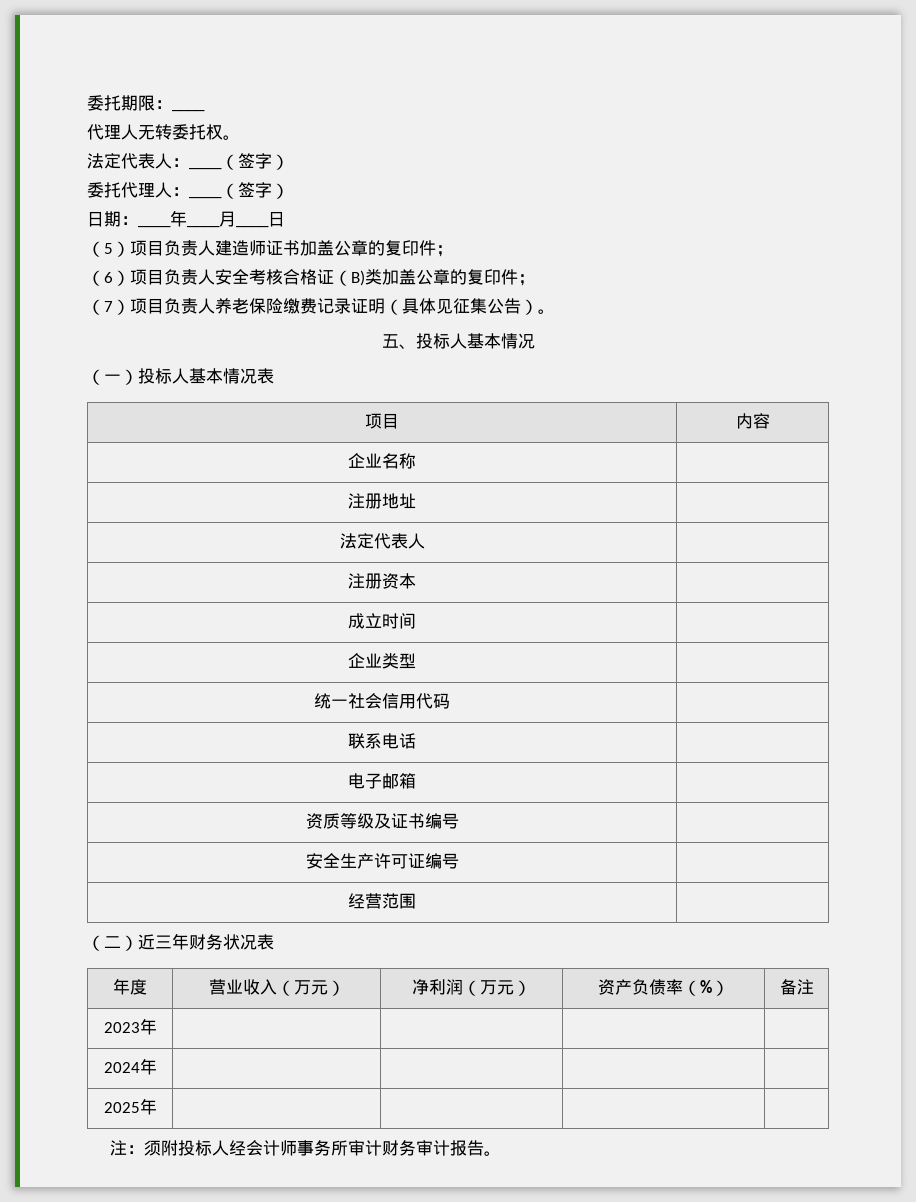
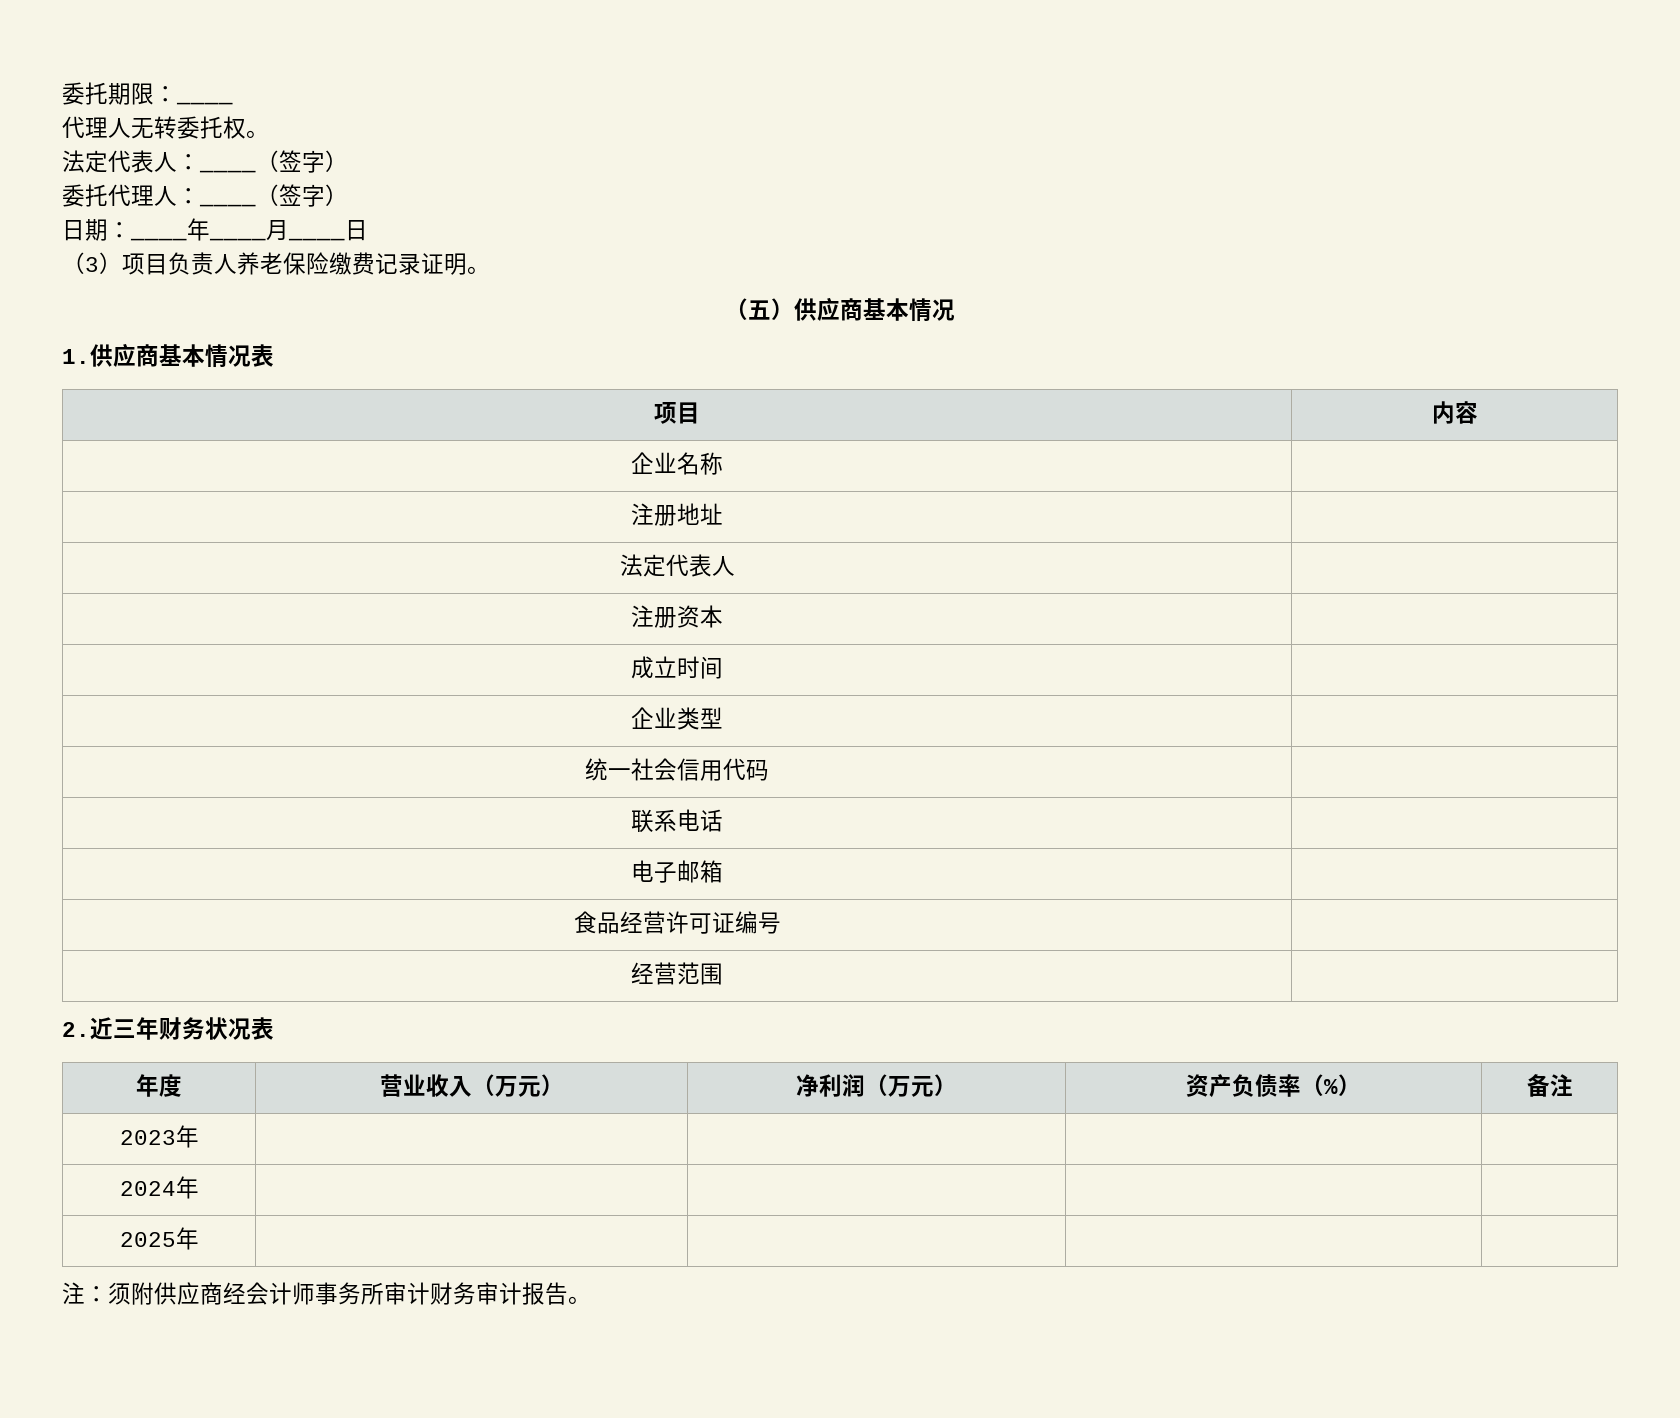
[104,240,453,257] [87,269,535,286] [87,299,113,315] 5）项目负责人建造师证书加盖公章的复印件； // （6）项目负责人安全考核合格证（B)类加盖公章的复印件； // （7 -> [85,257,99,272] 3
[385,298,555,315] [381,333,467,349] （具体见征集公告）。 // 五、投标人 -> [467,266,490,274] [725,297,863,321] 。 // （五）供应商
[87,368,189,385] （一）投标人 -> [62,343,159,367] 1.供应商
[305,813,459,829] [305,853,374,869] 资质等级及证书编号 | // 安全生产 -> [573,911,666,934] 食品经营
[87,935,138,951] （二） -> [62,1022,90,1037] 2.
[178,1140,230,1156] 投标人 -> [154,1282,223,1305] 供应商

